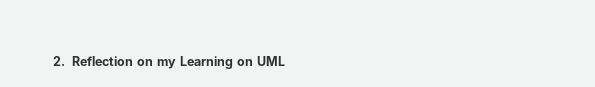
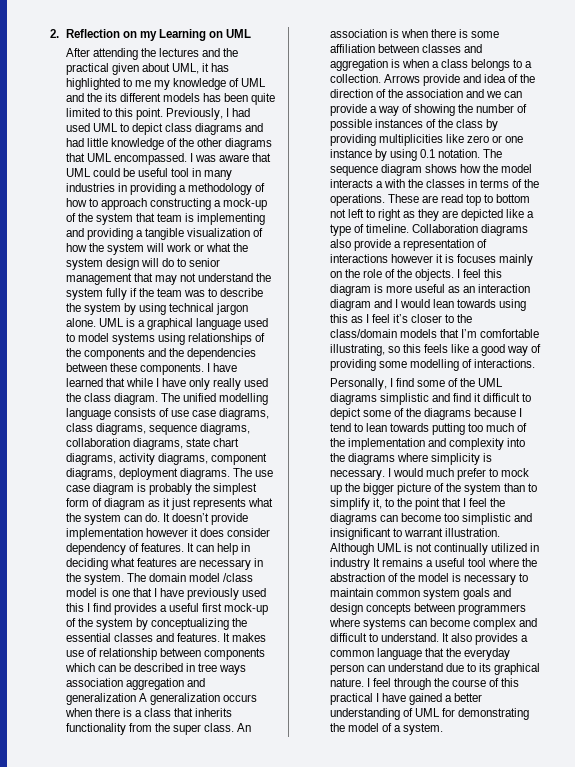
(285, 61) none -> [65,48,239,60] [65,63,230,75] [65,78,267,90] [65,93,276,105] [65,108,251,120] [65,123,264,135] [65,138,273,150] [65,153,272,165] [65,168,233,180] [65,183,266,195] [65,198,268,210] [65,213,266,225] [65,228,264,240] [65,243,249,255] [65,258,221,270] [65,273,272,285] [65,288,264,300] [65,303,249,315] [65,318,269,330] [65,333,266,345] [65,348,256,360] [65,363,237,375] [65,378,269,390] [65,393,269,405] [65,408,270,420] [65,423,250,435] [65,438,239,450] [65,453,267,465] [65,468,273,480] [65,483,258,495] [65,498,274,510] [65,513,249,525] [65,528,270,540] [65,543,251,555] [65,558,264,570] [65,573,254,585] [65,588,267,600] [65,603,269,615] [65,618,248,630] [65,633,267,642] [65,648,265,660] [64,663,247,675] [65,678,205,690] [65,693,257,705] [64,708,233,717] [65,723,252,735] [329,29,500,38] [329,44,482,53] [329,59,533,71] [329,74,536,86] [329,89,523,98] [329,104,528,116] [329,119,499,131] [329,134,524,146] [329,149,503,161] [329,164,533,176] [329,179,540,188] [329,194,531,206] [329,209,535,221] [329,224,528,236] [329,239,487,251] [329,254,534,266] [329,269,503,281] [329,284,531,296] [329,299,527,311] [329,314,473,323] [329,329,539,338] [329,344,542,356] [329,359,535,371] [329,378,504,390] [329,393,532,405] [329,408,523,420] [329,423,528,435] [329,438,525,450] [329,453,492,465] [329,468,530,480] [329,483,538,495] [329,498,506,510] [329,513,533,525] [329,528,500,540] [329,543,540,555] [329,558,538,570] [329,573,529,585] [329,588,511,600] [329,603,526,615] [328,618,538,630] [329,633,529,645] [329,648,510,660] [329,663,541,675] [329,678,520,690] [329,693,483,705] [329,708,529,720] [329,723,443,735] // After attending the lectures and the practical given about UML, it has highlighted to me my knowledge of UML and the its different models has been quite limited to this point. Previously, I had used UML to depict class diagrams and had little knowledge of the other diagrams that UML encompassed. I was aware that UML could be useful tool in many industries in providing a methodology of how to approach constructing a mock-up of the system that team is implementing and providing a tangible visualization of how the system will work or what the system design will do to senior management that may not understand the system fully if the team was to describe the system by using technical jargon alone. UML is a graphical language used to model systems using relationships of the components and the dependencies between these components. I have learned that while I have only really used the class diagram. The unified modelling language consists of use case diagrams, class diagrams, sequence diagrams, collaboration diagrams, state chart diagrams, activity diagrams, component diagrams, deployment diagrams. The use case diagram is probably the simplest form of diagram as it just represents what the system can do. It doesn’t provide implementation however it does consider dependency of features. It can help in deciding what features are necessary in the system. The domain model /class model is one that I have previously used this I find provides a useful first mock-up of the system by conceptualizing the essential classes and features. It makes use of relationship between components which can be described in tree ways association aggregation and generalization A generalization occurs when there is a class that inherits functionality from the super class. An association is when there is some affiliation between classes and aggregation is when a class belongs to a collection. Arrows provide and idea of the direction of the association and we can provide a way of showing the number of possible instances of the class by providing multiplicities like zero or one instance by using 0.1 notation. The sequence diagram shows how the model interacts a with the classes in terms of the operations. These are read top to bottom not left to right as they are depicted like a type of timeline. Collaboration diagrams also provide a representation of interactions however it is focuses mainly on the role of the objects. I feel this diagram is more useful as an interaction diagram and I would lean towards using this as I feel it’s closer to the class/domain models that I’m comfortable illustrating, so this feels like a good way of providing some modelling of interactions. // Personally, I find some of the UML diagrams simplistic and find it difficult to depict some of the diagrams because I tend to lean towards putting too much of the implementation and complexity into the diagrams where simplicity is necessary. I would much prefer to mock up the bigger picture of the system than to simplify it, to the point that I feel the diagrams can become too simplistic and insignificant to warrant illustration. Although UML is not continually utilized in industry It remains a useful tool where the abstraction of the model is necessary to maintain common system goals and design concepts between programmers where systems can become complex and difficult to understand. It also provides a common language that the everyday person can understand due to its graphical nature. I feel through the course of this practical I have gained a better understanding of UML for demonstrating the model of a system.

